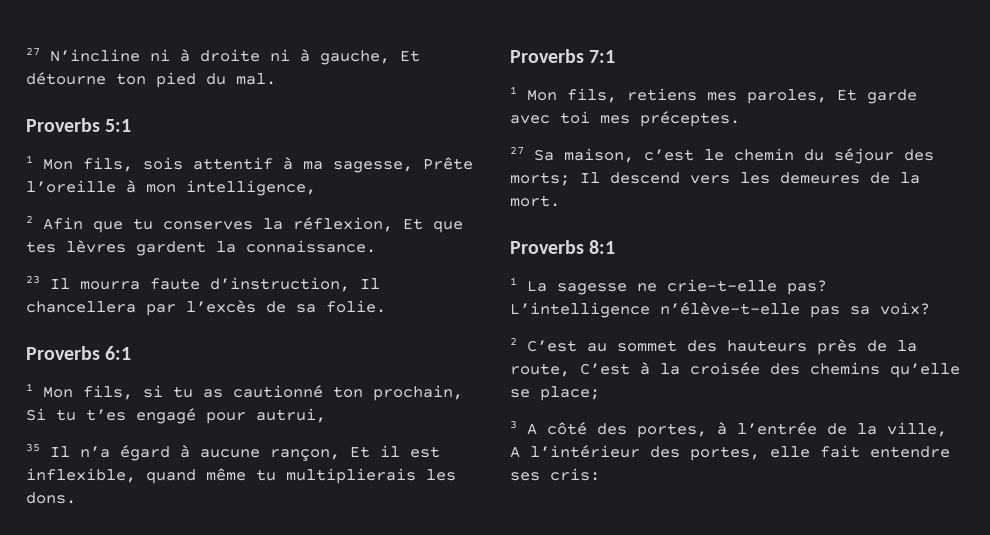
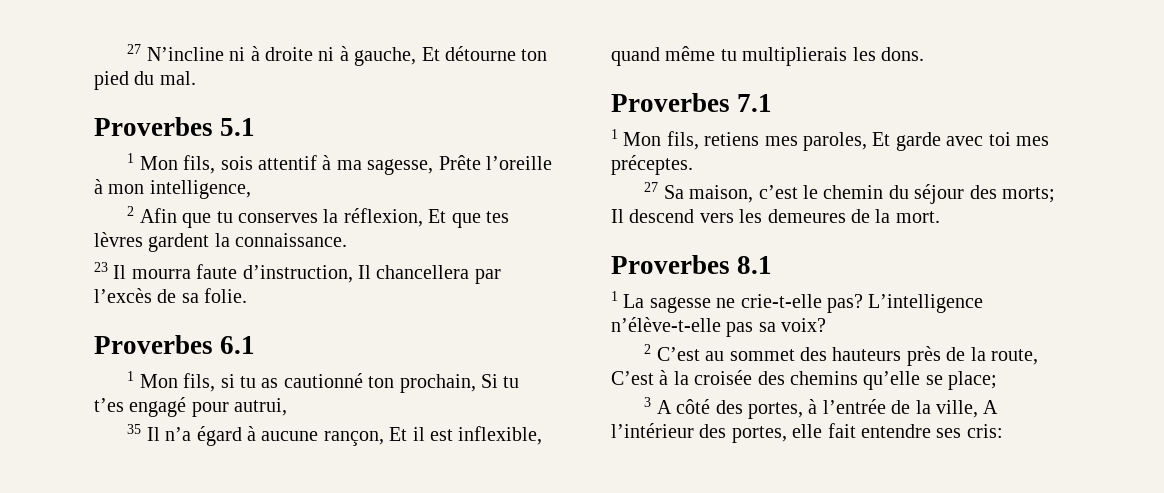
[26,118,132,132] Proverbs 5:1 -> [94,117,256,136] Proverbes 5.1
[26,346,132,360] Proverbs 6:1 -> [94,335,256,354] Proverbes 6.1
[510,49,616,63] Proverbs 7:1 -> [611,93,773,112] Proverbes 7.1
[510,240,616,254] Proverbs 8:1 -> [611,255,773,274] Proverbes 8.1

